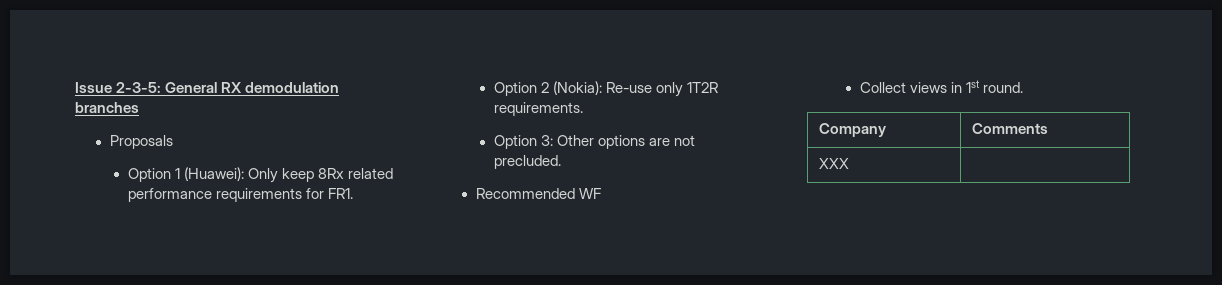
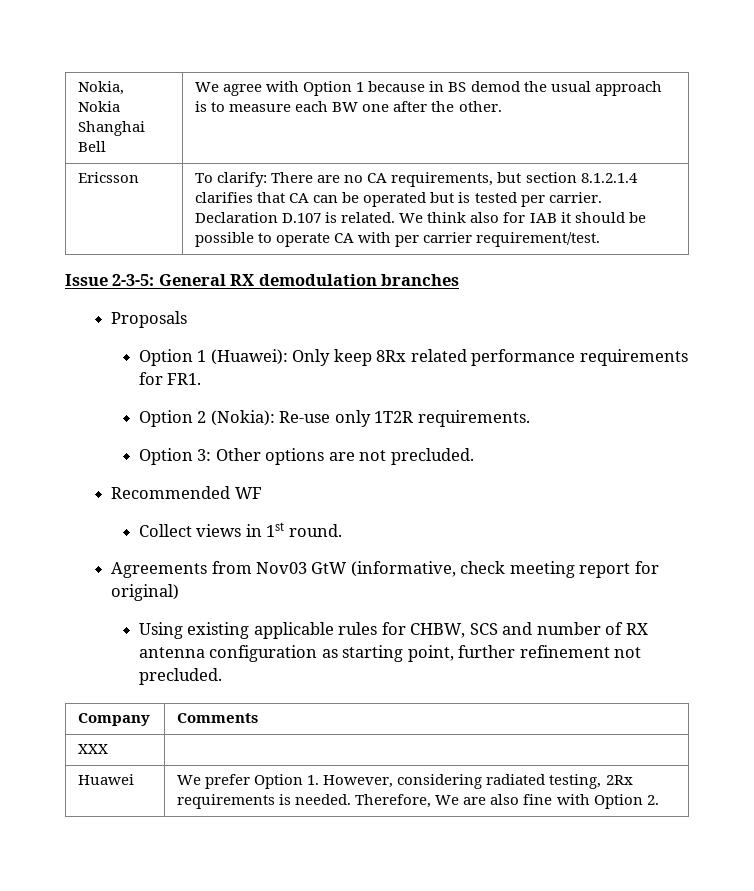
(75, 87) none -> [78,81,125,95] [78,101,121,112] [78,121,146,136] [78,141,107,152] [195,81,662,96] [195,101,502,112] [78,172,140,183] [195,172,638,187] [195,192,602,207] [195,212,646,223] [195,232,601,247] Nokia, Nokia Shanghai Bell | We agree with Option 1 because in BS demod the usual approach is to measure each BW one after the other. // Ericsson | To clarify: There are no CA requirements, but section 8.1.2.1.4 clarifies that CA can be operated but is tested per carrier. Declaration D.107 is related. We think also for IAB it should be possible to operate CA with per carrier requirement/test. //
[818,123,886,137] [971,123,1048,134] [818,158,849,169] // Company | Comments // XXX | -> [111,561,659,578] [111,584,180,601] [138,622,648,639] [138,645,642,662] [138,668,222,685] [78,713,151,726] [177,713,259,723] [78,744,109,754] [78,774,135,785] [177,774,633,789] [177,794,659,809] // Agreements from Nov03 GtW (informative, check meeting report for original) // Using existing applicable rules for CHBW, SCS and number of RX antenna configuration as starting point, further refinement not precluded. // Company | Comments // XXX | // Huawei | We prefer Option 1. However, considering radiated testing, 2Rx requirements is needed. Therefore, We are also fine with Option 2.

